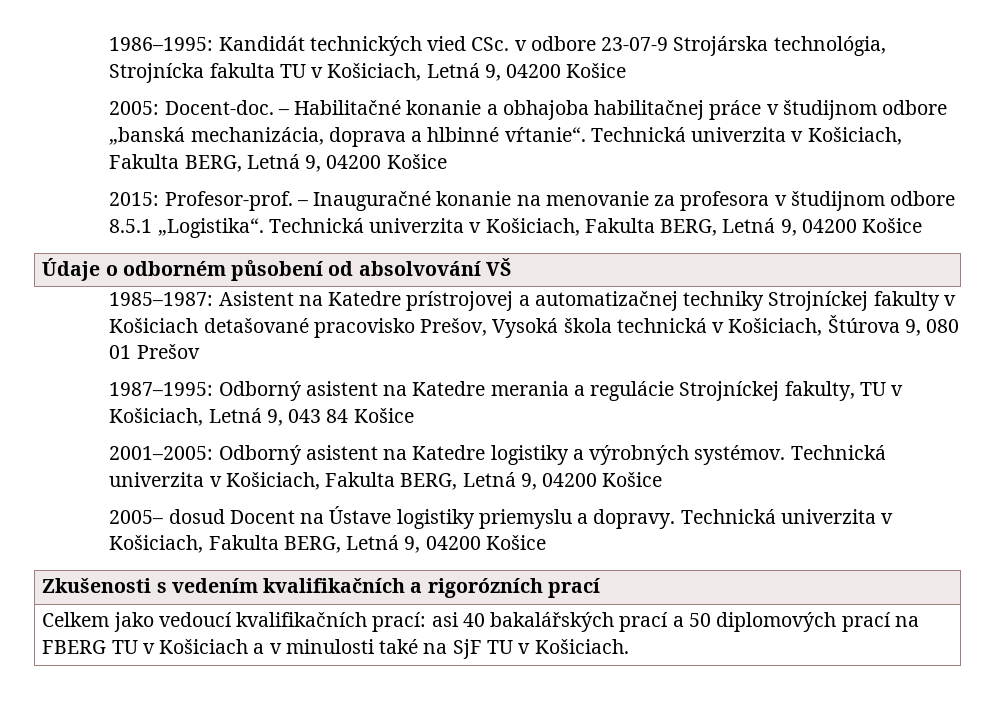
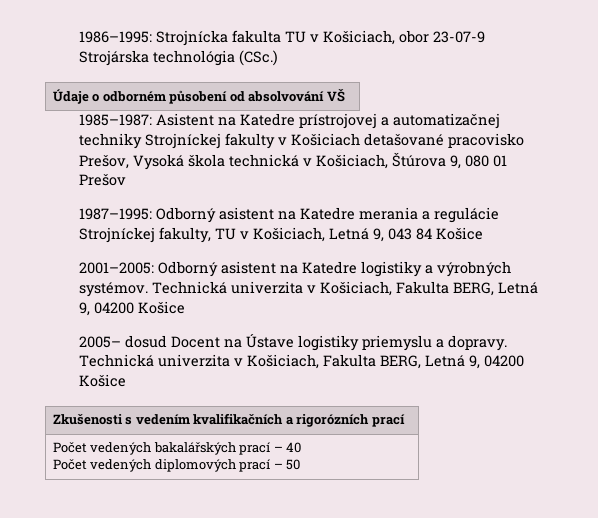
[218,36,886,56] Kandidát technických vied CSc. v odbore 23-07-9 Strojárska technológia, -> (152, 37) none
[426,63,627,81] [109,100,948,120] [109,127,902,147] [109,154,447,172] [109,191,956,211] [109,218,923,238] Letná 9, 04200 Košice // 2005: Docent-doc. – Habilitačné konanie a obhajoba habilitačnej práce v študijnom odbore „banská mechanizácia, doprava a hlbinné vŕtanie“. Technická univerzita v Košiciach, Fakulta BERG, Letná 9, 04200 Košice // 2015: Profesor-prof. – Inauguračné konanie na menovanie za profesora v študijnom odbore 8.5.1 „Logistika“. Technická univerzita v Košiciach, Fakulta BERG, Letná 9, 04200 Košice -> [398,30,485,43] [78,50,278,66] obor 23-07-9 Strojárska technológia (CSc.)
[42,612,919,632] [42,639,629,659] Celkem jako vedoucí kvalifikačních prací: asi 40 bakalářských prací a 50 diplomových prací na FBERG TU v Košiciach a v minulosti také na SjF TU v Košiciach. -> [52,442,302,455] [52,459,301,472] Počet vedených bakalářských prací – 40 // Počet vedených diplomových prací – 50

